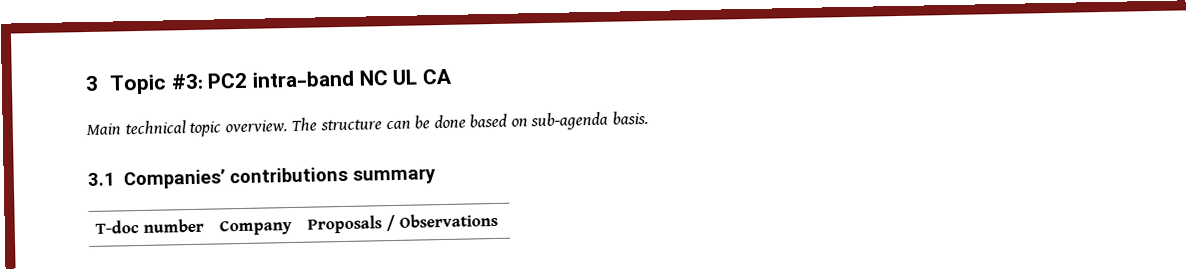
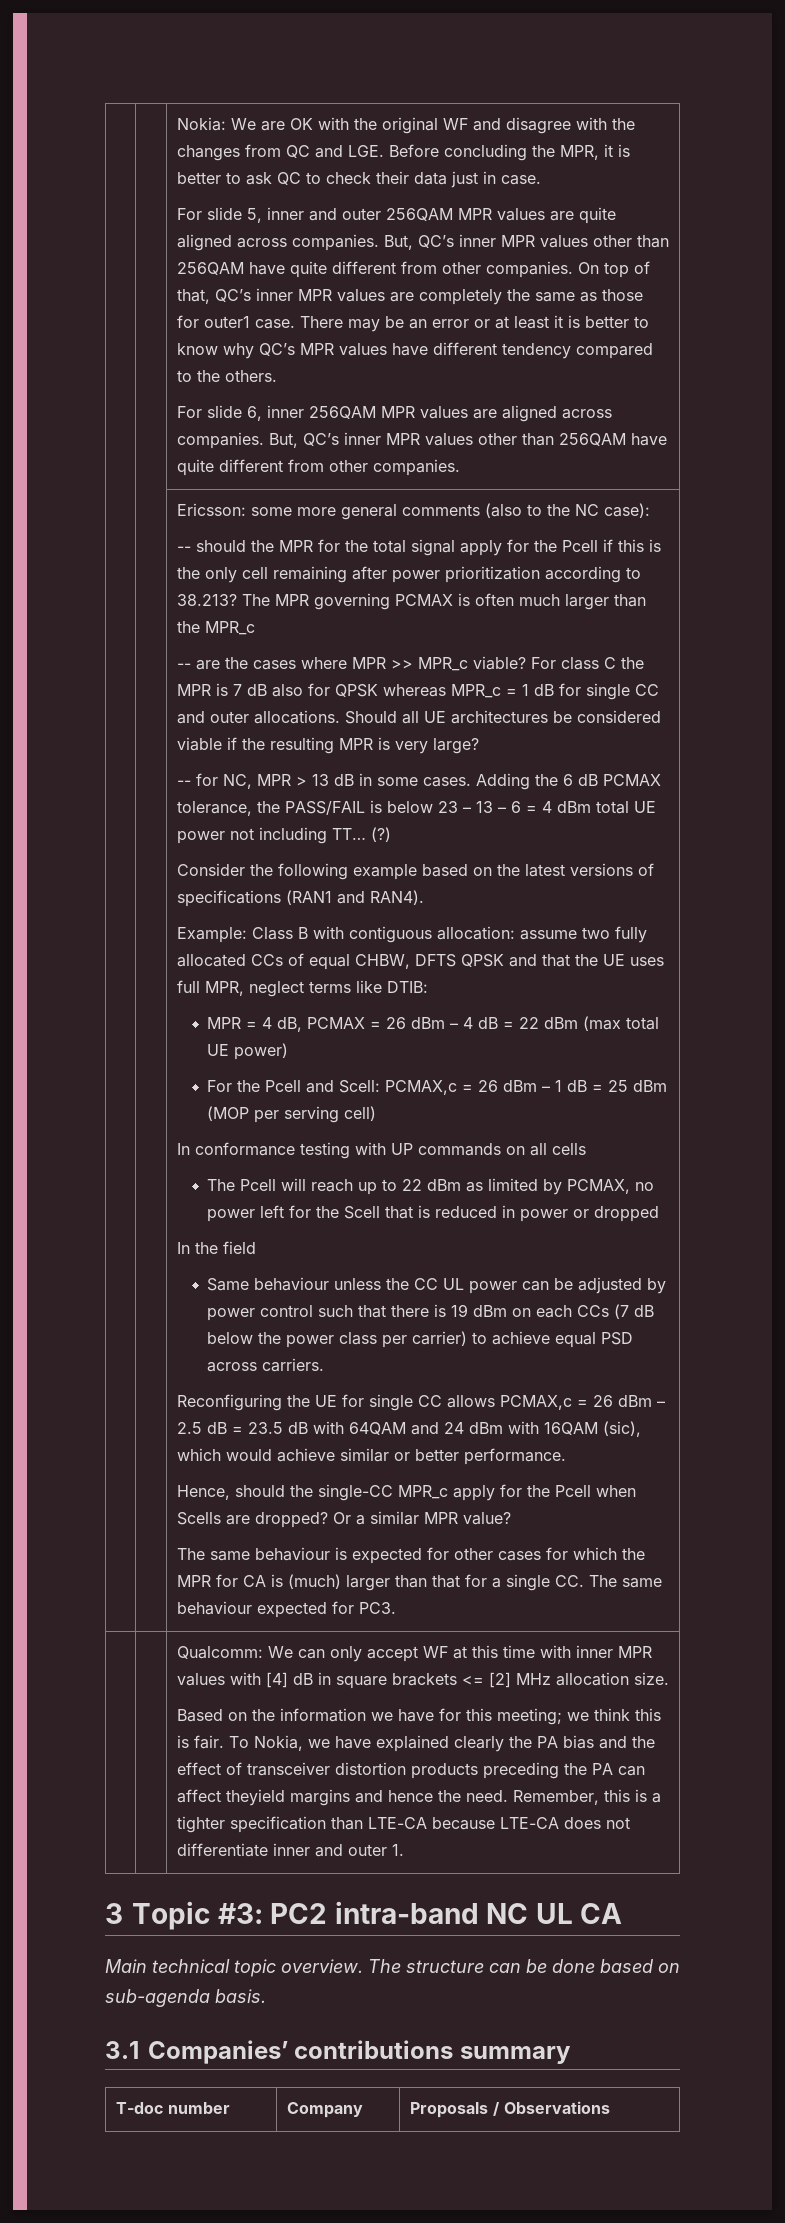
(85, 83) none -> [176,117,635,134] [176,144,630,161] [176,171,541,188] [176,207,616,224] [176,234,669,251] [176,261,650,278] [176,288,643,305] [176,315,649,332] [176,342,653,359] [176,370,277,382] [176,405,612,422] [176,432,667,449] [176,459,460,476] [176,503,650,520] [176,539,661,556] [176,566,641,583] [176,593,646,610] [176,621,255,635] [176,656,644,671] [176,683,659,700] [176,710,661,724] [176,737,479,754] [176,773,661,790] [176,800,656,816] [176,827,391,844] [176,863,654,880] [176,890,424,907] [176,926,647,943] [176,953,664,970] [176,980,428,997] [206,1016,659,1032] [206,1043,288,1060] [206,1080,667,1095] [206,1106,376,1123] [176,1142,586,1159] [206,1178,654,1195] [206,1205,659,1222] [176,1241,256,1254] [206,1277,666,1294] [206,1304,654,1321] [206,1331,633,1348] [206,1358,324,1372] [176,1394,665,1411] [176,1421,641,1437] [176,1448,566,1465] [176,1484,636,1501] [176,1511,511,1528] [176,1547,645,1564] [176,1574,662,1591] [176,1601,396,1618] [176,1645,652,1662] [176,1672,669,1689] [176,1708,661,1725] [176,1735,655,1752] [176,1762,645,1779] [176,1789,661,1806] [176,1816,630,1833] [176,1843,404,1857] | | Nokia: We are OK with the original WF and disagree with the changes from QC and LGE. Before concluding the MPR, it is better to ask QC to check their data just in case. // For slide 5, inner and outer 256QAM MPR values are quite aligned across companies. But, QC’s inner MPR values other than 256QAM have quite different from other companies. On top of that, QC’s inner MPR values are completely the same as those for outer1 case. There may be an error or at least it is better to know why QC’s MPR values have different tendency compared to the others. // For slide 6, inner 256QAM MPR values are aligned across companies. But, QC’s inner MPR values other than 256QAM have quite different from other companies. // | | Ericsson: some more general comments (also to the NC case): // -- should the MPR for the total signal apply for the Pcell if this is the only cell remaining after power prioritization according to 38.213? The MPR governing PCMAX is often much larger than the MPR_c // -- are the cases where MPR >> MPR_c viable? For class C the MPR is 7 dB also for QPSK whereas MPR_c = 1 dB for single CC and outer allocations. Should all UE architectures be considered viable if the resulting MPR is very large? // -- for NC, MPR > 13 dB in some cases. Adding the 6 dB PCMAX tolerance, the PASS/FAIL is below 23 – 13 – 6 = 4 dBm total UE power not including TT… (?) // Consider the following example based on the latest versions of specifications (RAN1 and RAN4). // Example: Class B with contiguous allocation: assume two fully allocated CCs of equal CHBW, DFTS QPSK and that the UE uses full MPR, neglect terms like DTIB: // MPR = 4 dB, PCMAX = 26 dBm – 4 dB = 22 dBm (max total UE power) // For the Pcell and Scell: PCMAX,c = 26 dBm – 1 dB = 25 dBm (MOP per serving cell) // In conformance testing with UP commands on all cells // The Pcell will reach up to 22 dBm as limited by PCMAX, no power left for the Scell that is reduced in power or dropped // In the field // Same behaviour unless the CC UL power can be adjusted by power control such that there is 19 dBm on each CCs (7 dB below the power class per carrier) to achieve equal PSD across carriers. // Reconfiguring the UE for single CC allows PCMAX,c = 26 dBm – 2.5 dB = 23.5 dB with 64QAM and 24 dBm with 16QAM (sic), which would achieve similar or better performance. // Hence, should the single-CC MPR_c apply for the Pcell when Scells are dropped? Or a similar MPR value? // The same behaviour is expected for other cases for which the MPR for CA is (much) larger than that for a single CC. The same behaviour expected for PC3. // | | Qualcomm: We can only accept WF at this time with inner MPR values with [4] dB in square brackets <= [2] MHz allocation size. // Based on the information we have for this meeting; we think this is fair. To Nokia, we have explained clearly the PA bias and the effect of transceiver distortion products preceding the PA can affect theyield margins and hence the need. Remember, this is a tighter specification than LTE-CA because LTE-CA does not differentiate inner and outer 1. //

